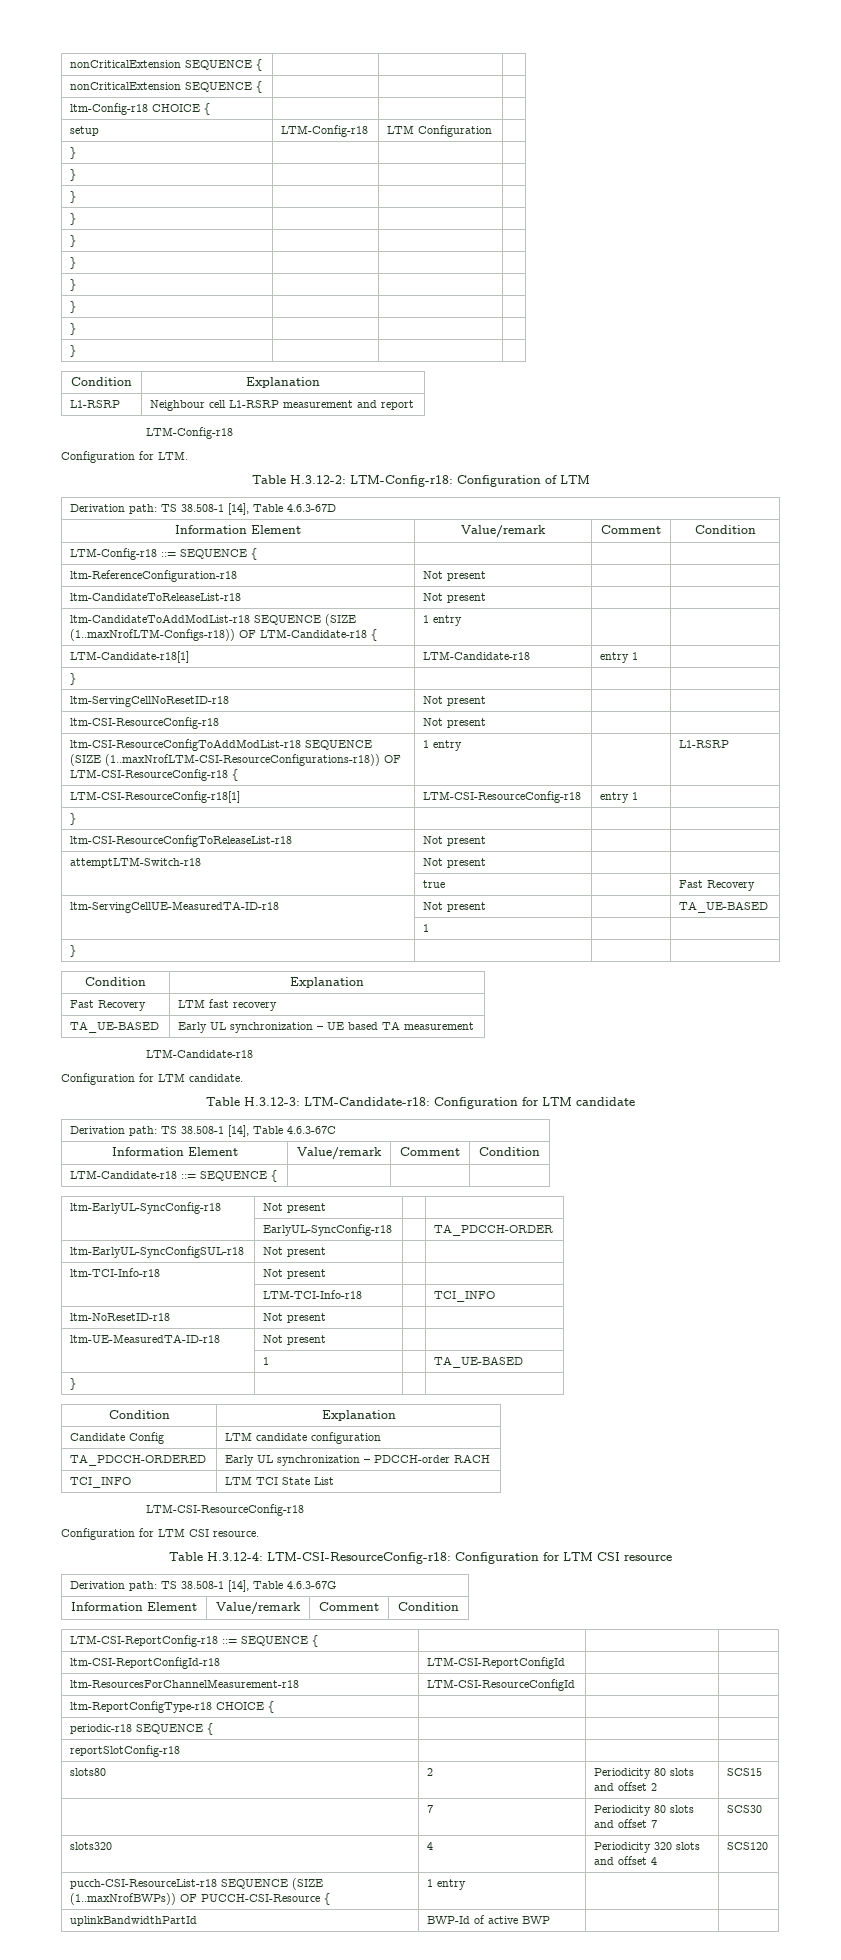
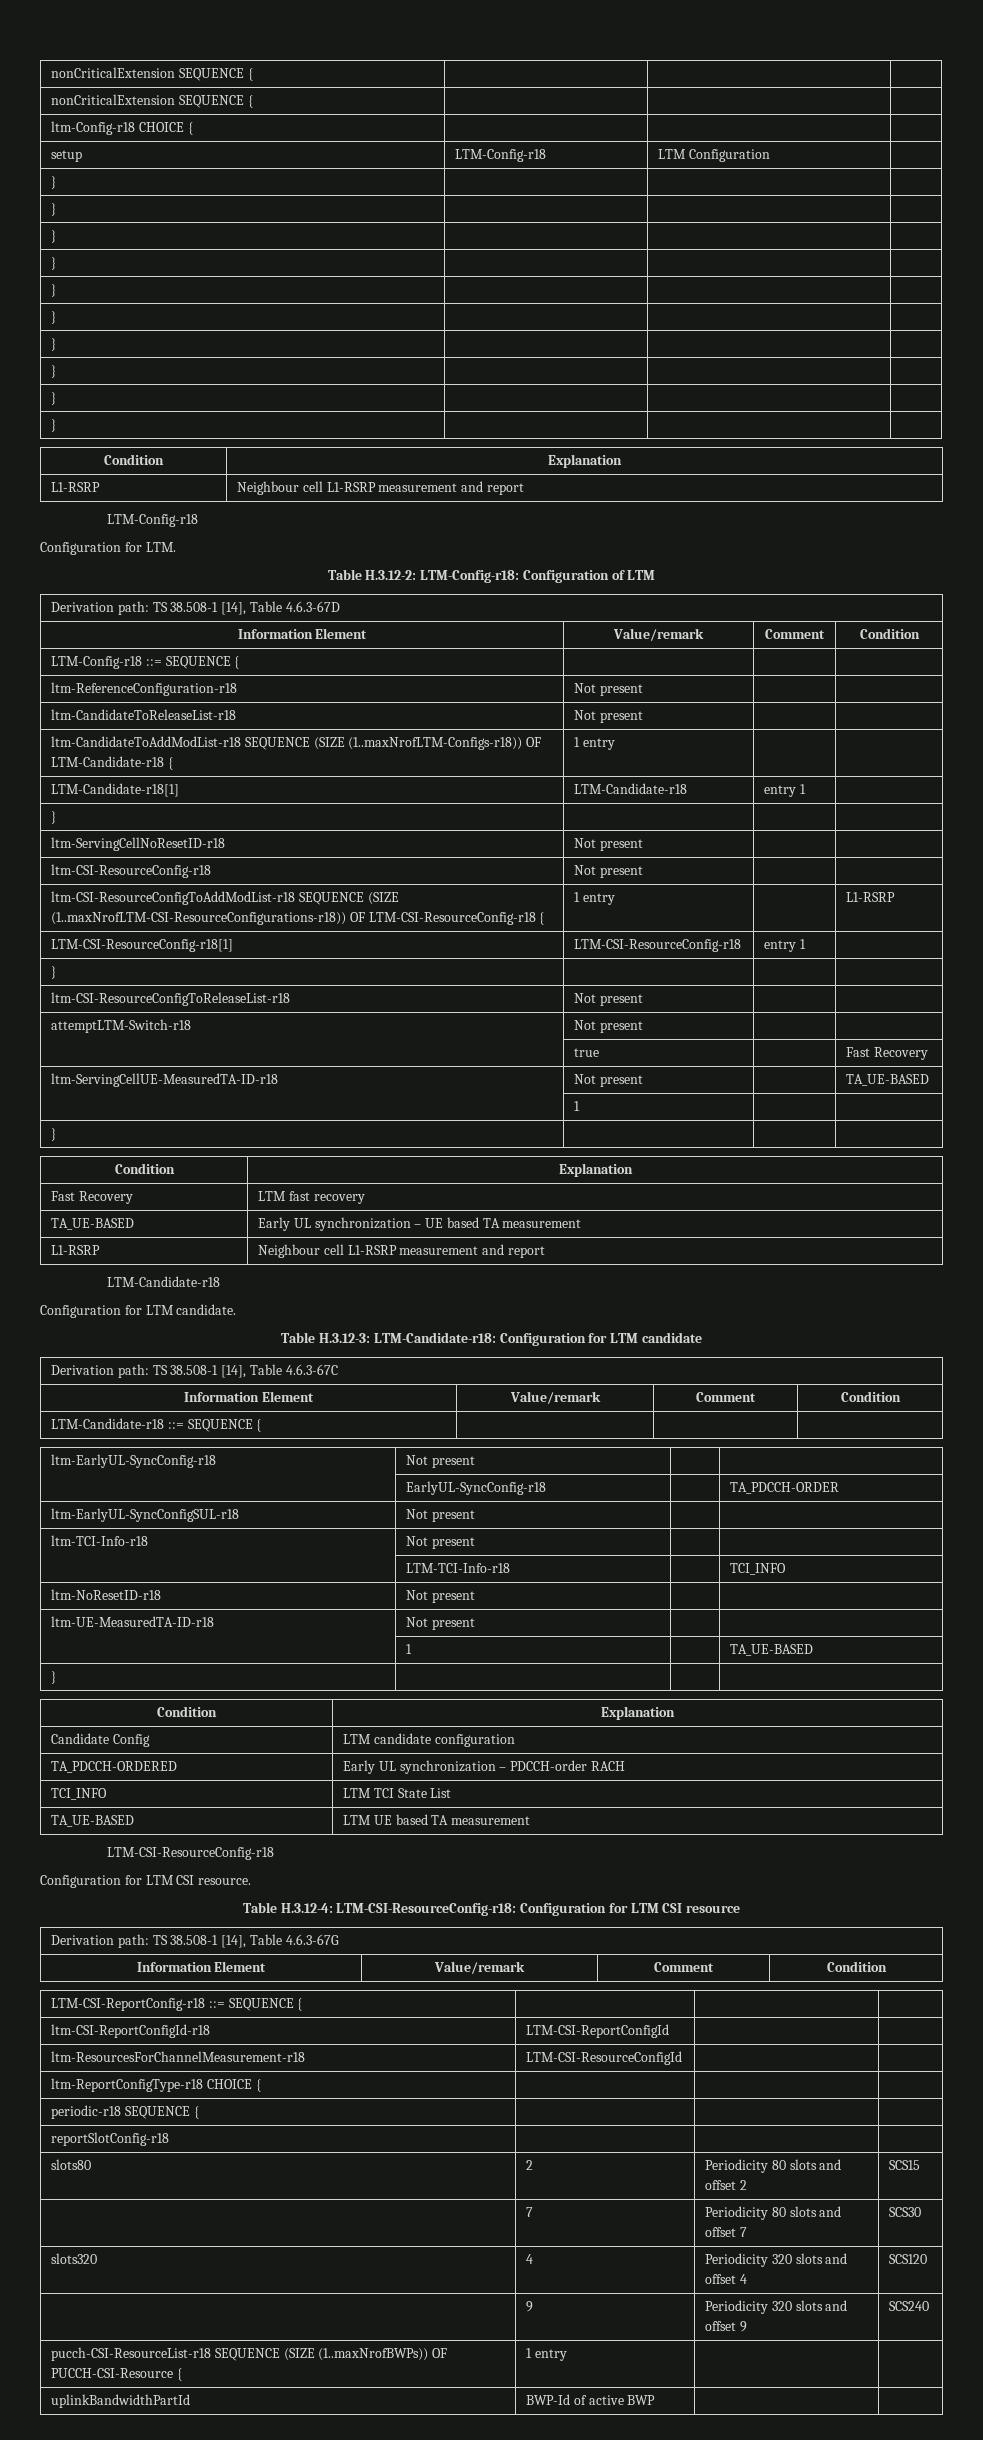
(475, 1026) none -> [51,1245,101,1255] [258,1244,545,1258] // L1-RSRP | Neighbour cell L1-RSRP measurement and report
(335, 1481) none -> [51,1815,135,1827] [343,1814,531,1825] // TA_UE-BASED | LTM UE based TA measurement
(769, 1846) none -> [526,2301,534,2312] [705,2300,848,2314] [705,2321,747,2332] [889,2301,930,2311] // | 9 | Periodicity 320 slots and offset 9 | SCS240

